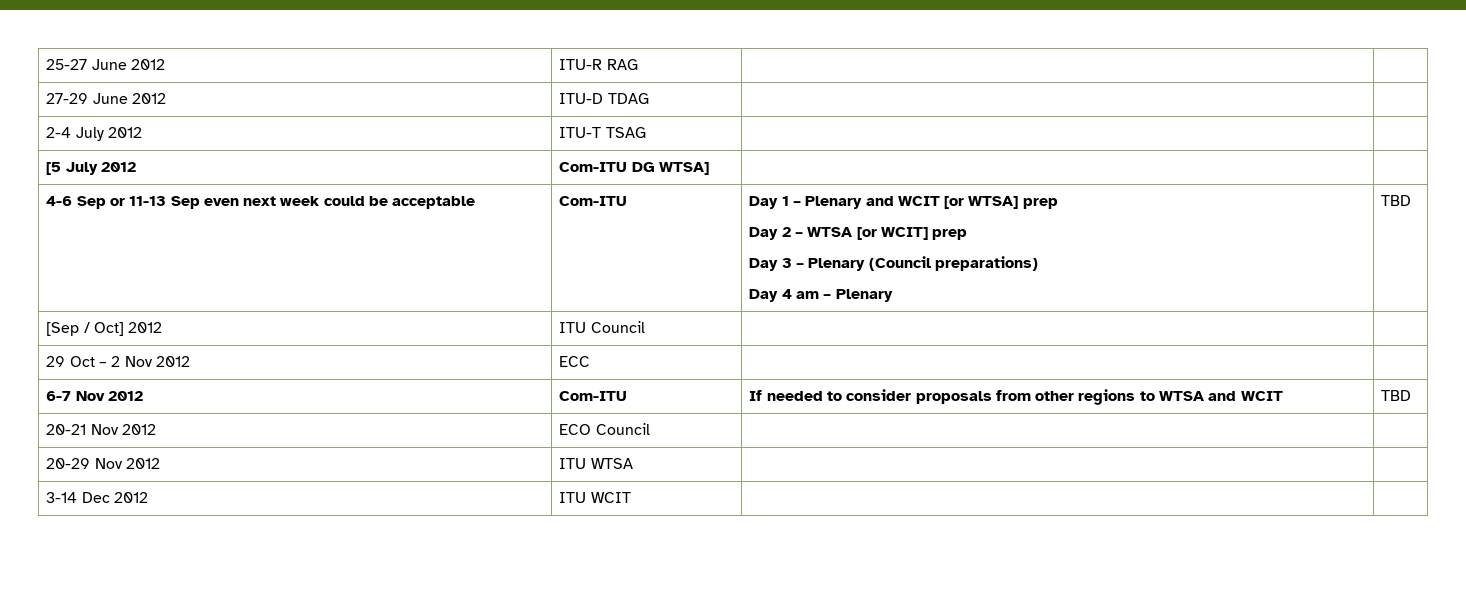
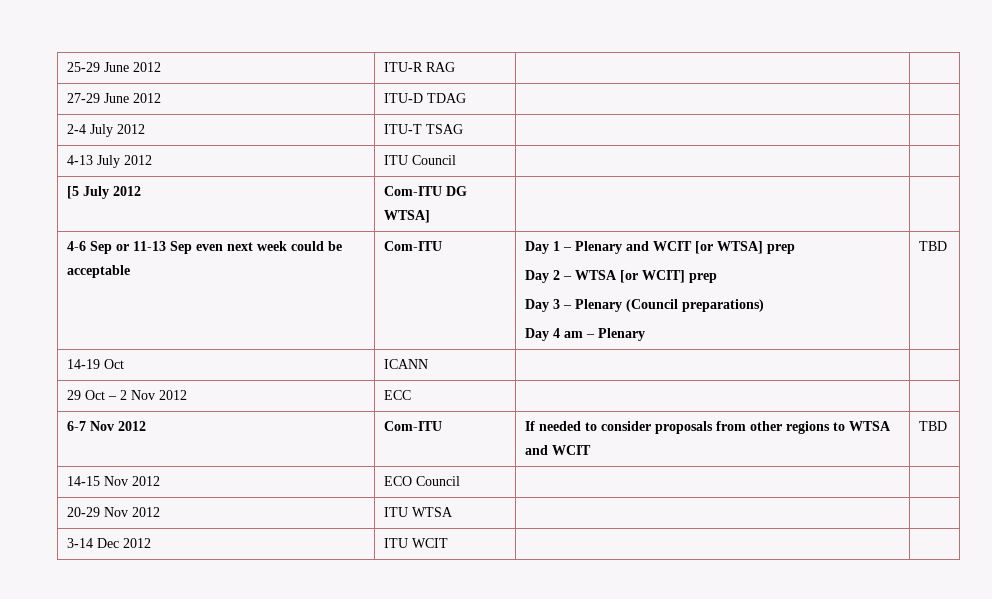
[46,59,88,70] 25-27 -> [67,62,101,72] 25-29
(646, 132) none -> [67,155,153,168] [384,155,457,165] // 4-13 July 2012 | ITU Council | |
[46,322,163,336] [559,321,645,333] [Sep / Oct] 2012 | ITU Council -> [67,359,125,369] [384,359,429,369] 14-19 Oct | ICANN
[46,424,87,435] 20-21 -> [67,476,101,486] 14-15

